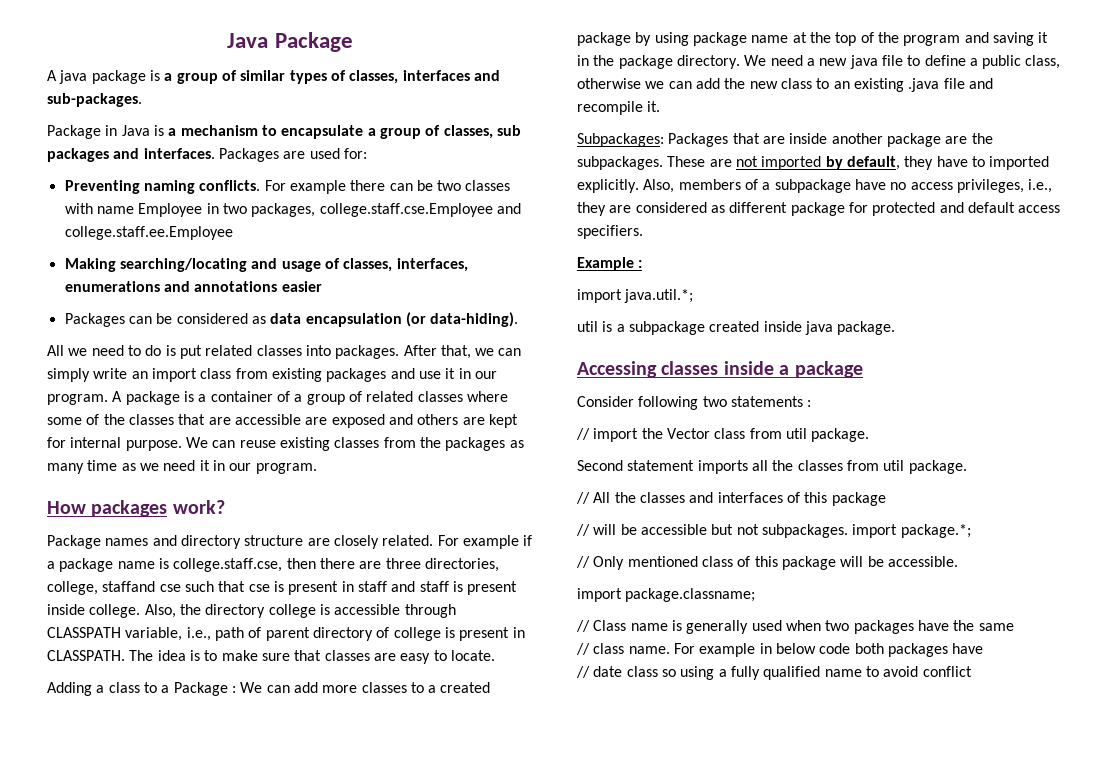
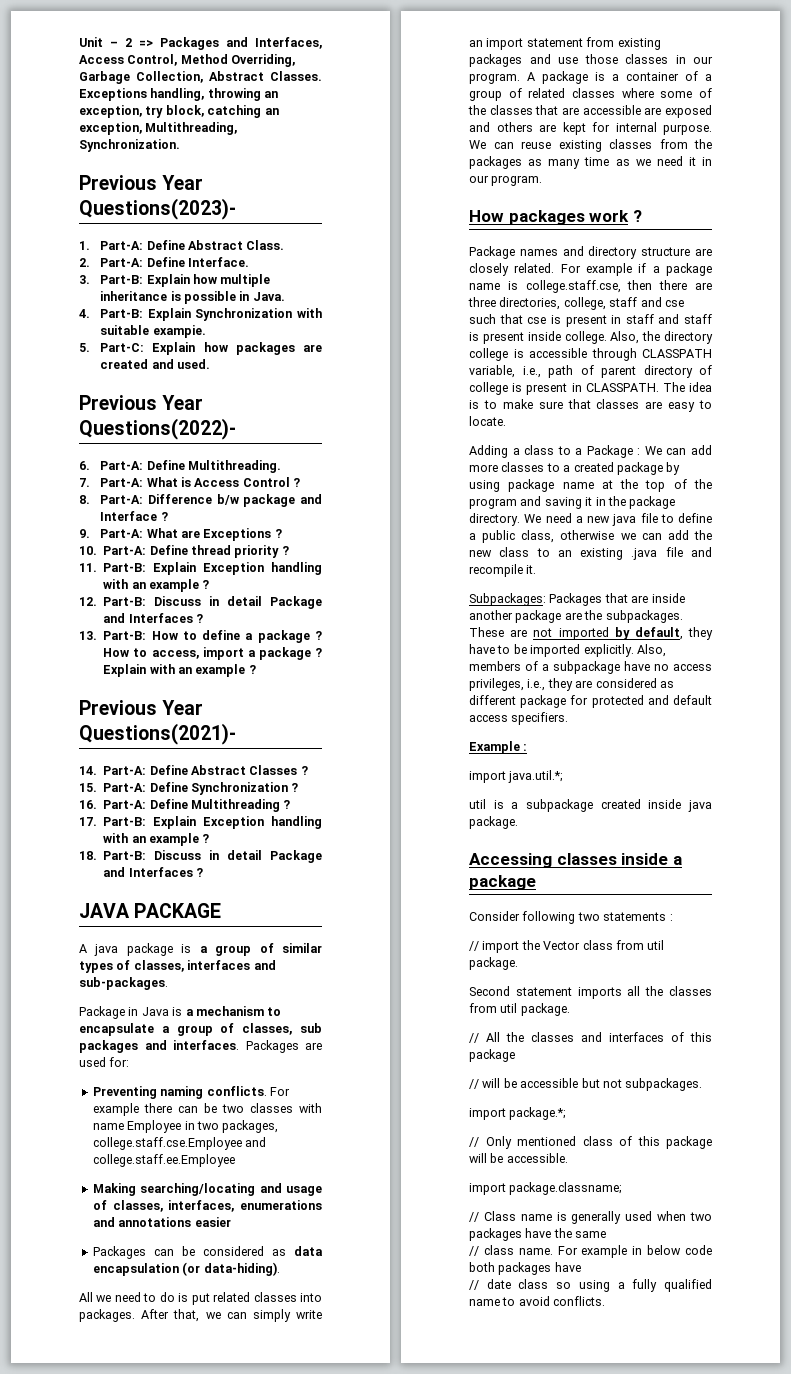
[227,32,353,52] Java Package -> [79,37,322,50] [79,54,296,67] [79,71,322,84] [79,88,279,101] [79,105,279,118] [79,122,238,135] [79,139,180,152] [79,175,204,190] [79,198,236,220] [79,240,285,250] [79,257,249,267] [79,274,271,287] [100,291,285,304] [79,308,322,321] [100,325,206,338] [79,342,322,355] [100,359,210,369] [79,395,204,410] [79,418,236,440] [79,460,281,473] [79,477,301,487] [79,494,322,507] [100,511,168,521] [79,528,282,541] [79,545,289,558] [79,562,322,575] [103,579,210,592] [79,596,322,609] [103,613,203,623] [79,630,322,643] [103,647,322,660] [103,664,256,677] [79,700,204,715] [79,723,236,745] [79,765,308,775] [79,782,299,795] [79,799,291,812] [79,816,322,829] [103,833,210,846] [79,850,322,863] [103,867,203,877] [79,903,222,918] Unit – 2 => Packages and Interfaces, Access Control, Method Overriding, Garbage Collection, Abstract Classes. Exceptions handling, throwing an exception, try block, catching an exception, Multithreading, Synchronization. // Previous Year Questions(2023)- // 1. Part-A: Define Abstract Class. // 2. Part-A: Define Interface. // 3. Part-B: Explain how multiple inheritance is possible in Java. // 4. Part-B: Explain Synchronization with suitable exampie. // 5. Part-C: Explain how packages are created and used. // Previous Year Questions(2022)- // 6. Part-A: Define Multithreading. // 7. Part-A: What is Access Control ? // 8. Part-A: Difference b/w package and Interface ? // 9. Part-A: What are Exceptions ? // 10. Part-A: Define thread priority ? // 11. Part-B: Explain Exception handling with an example ? // 12. Part-B: Discuss in detail Package and Interfaces ? // 13. Part-B: How to define a package ? How to access, import a package ? Explain with an example ? // Previous Year Questions(2021)- // 14. Part-A: Define Abstract Classes ? // 15. Part-A: Define Synchronization ? // 16. Part-A: Define Multithreading ? // 17. Part-B: Explain Exception handling with an example ? // 18. Part-B: Discuss in detail Package and Interfaces ? // JAVA PACKAGE
[200,368,232,379] class -> [526,38,583,47] statement
[445,368,456,379] it -> [584,54,668,64] those classes
[172,500,225,514] work? -> [589,210,642,222] work ?
[102,581,156,592] staffand -> [609,297,662,307] staff and
(985, 161) none -> [513,644,527,654] be
(848, 531) none -> (703, 1084) //
[922,666,972,677] conflict -> [553,1296,606,1306] conflicts.

